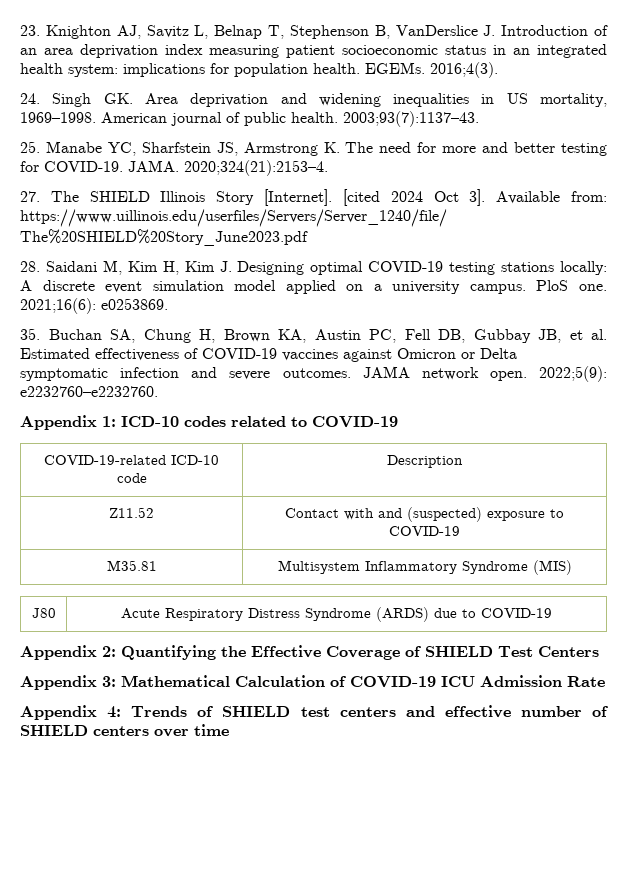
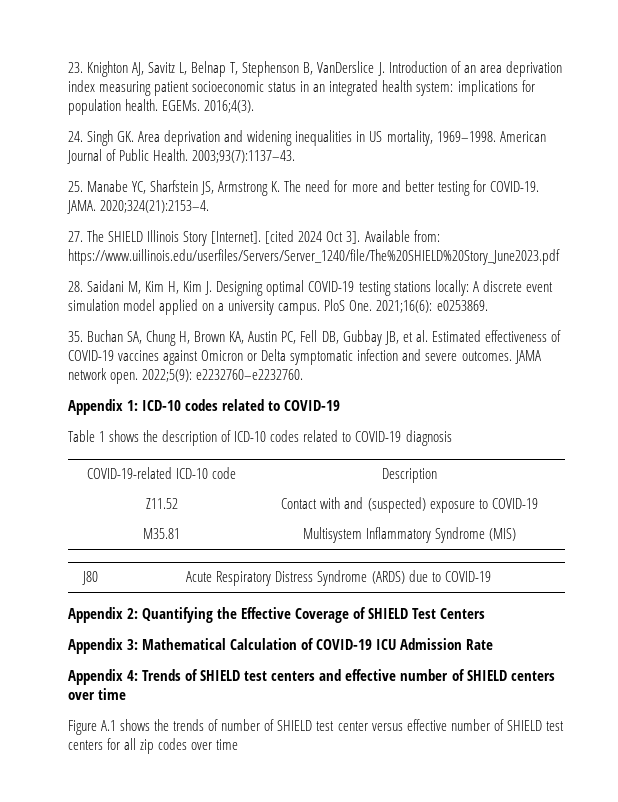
[171,112,338,126] journal of public health. -> [67,149,189,164] Journal of Public Health.
[579,284,607,291] one. -> [349,300,373,311] One.
(398, 422) none -> [68,430,452,446] // Table 1 shows the description of ICD-10 codes related to COVID-19 diagnosis
(229, 730) none -> [68,719,564,735] [68,738,239,754] // Figure A.1 shows the trends of number of SHIELD test center versus effective number of SHIELD test centers for all zip codes over time

